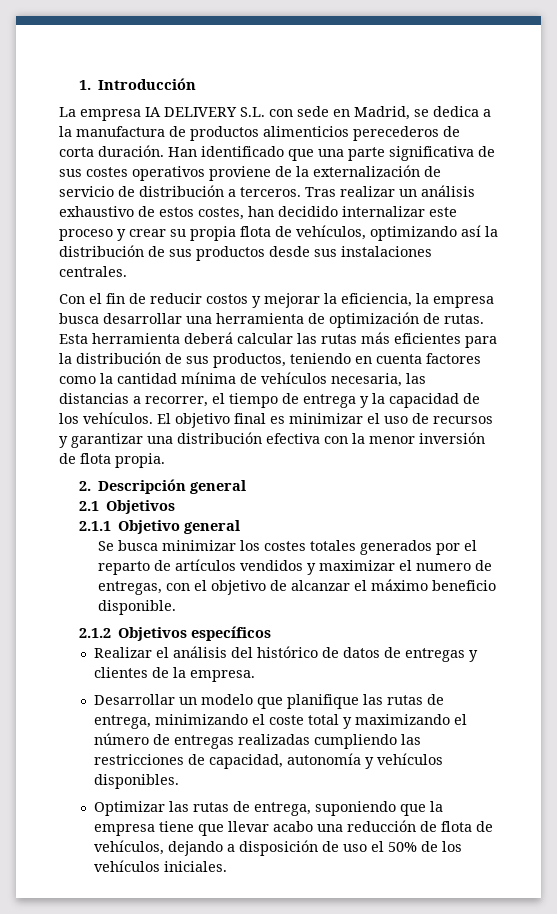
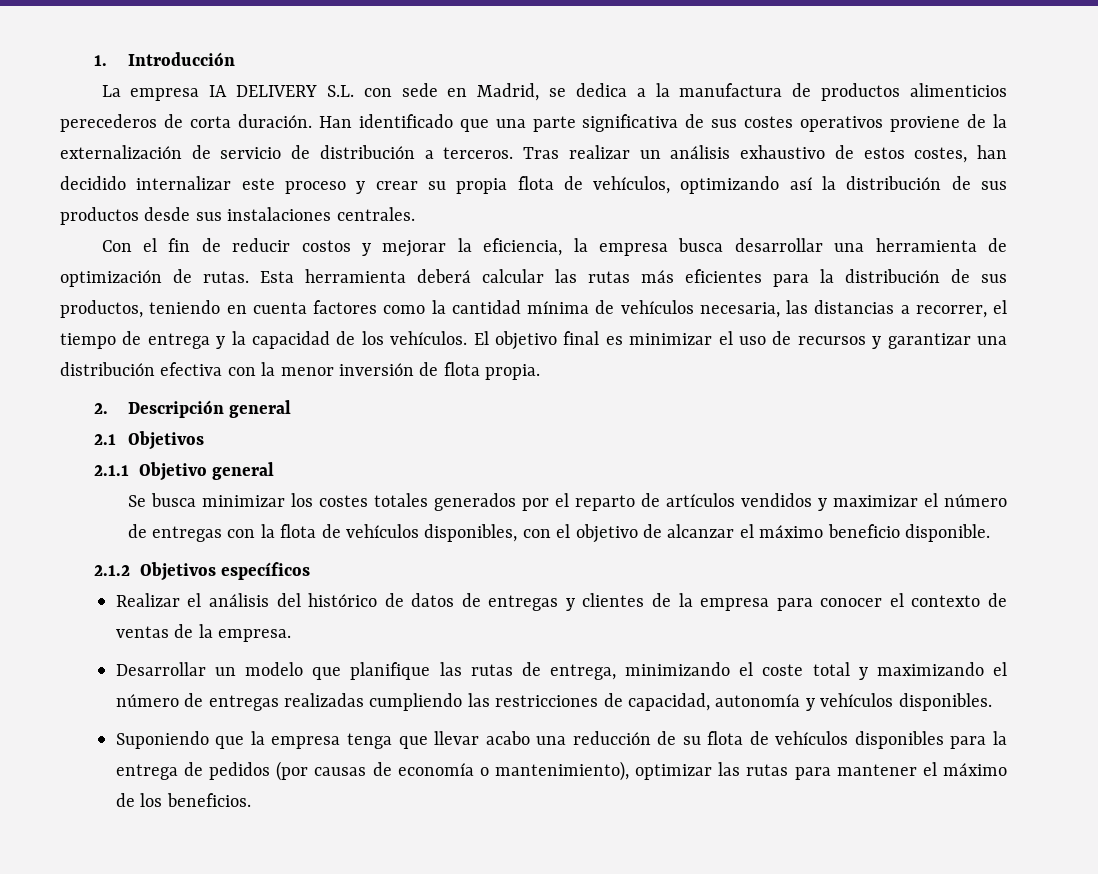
[416,560,493,571] [98,581,163,595] numero de entregas, -> [943,494,1007,507] [127,524,518,542] número de entregas con la flota de vehículos disponibles,
(187, 672) none -> [700,593,1007,611] [115,624,213,638] empresa para conocer el contexto de ventas de la
[94,801,397,816] Optimizar las rutas de entrega, suponiendo -> [115,731,209,749] Suponiendo
[159,821,195,832] tiene -> [346,733,392,749] tenga
[441,821,494,832] [94,840,463,856] [94,860,228,872] flota de vehículos, dejando a disposición de uso el 50% de los vehículos iniciales. -> [682,731,1007,749] [115,761,1008,781] [115,793,251,807] su flota de vehículos disponibles para la entrega de pedidos (por causas de economía o mantenimiento), optimizar las rutas para mantener el máximo de los beneficios.

